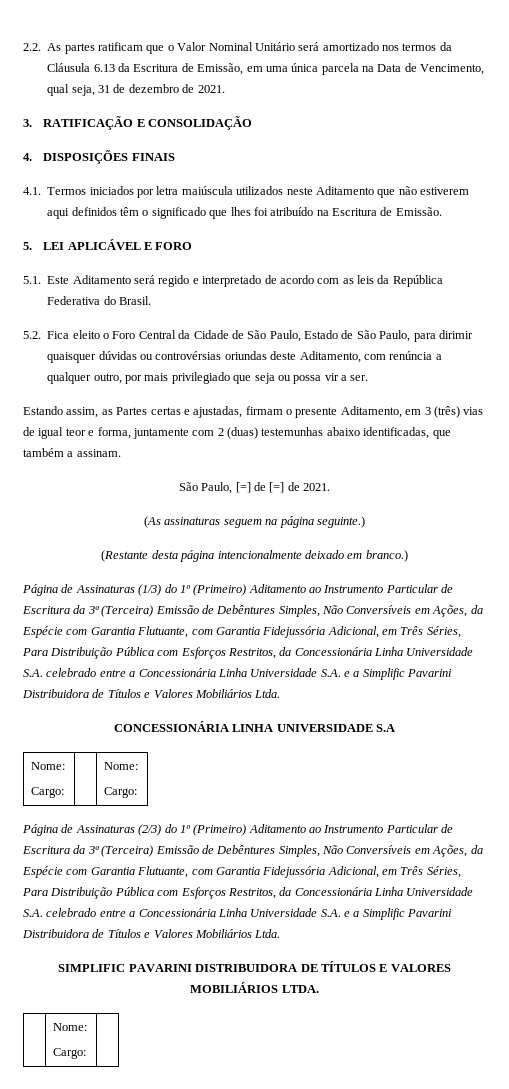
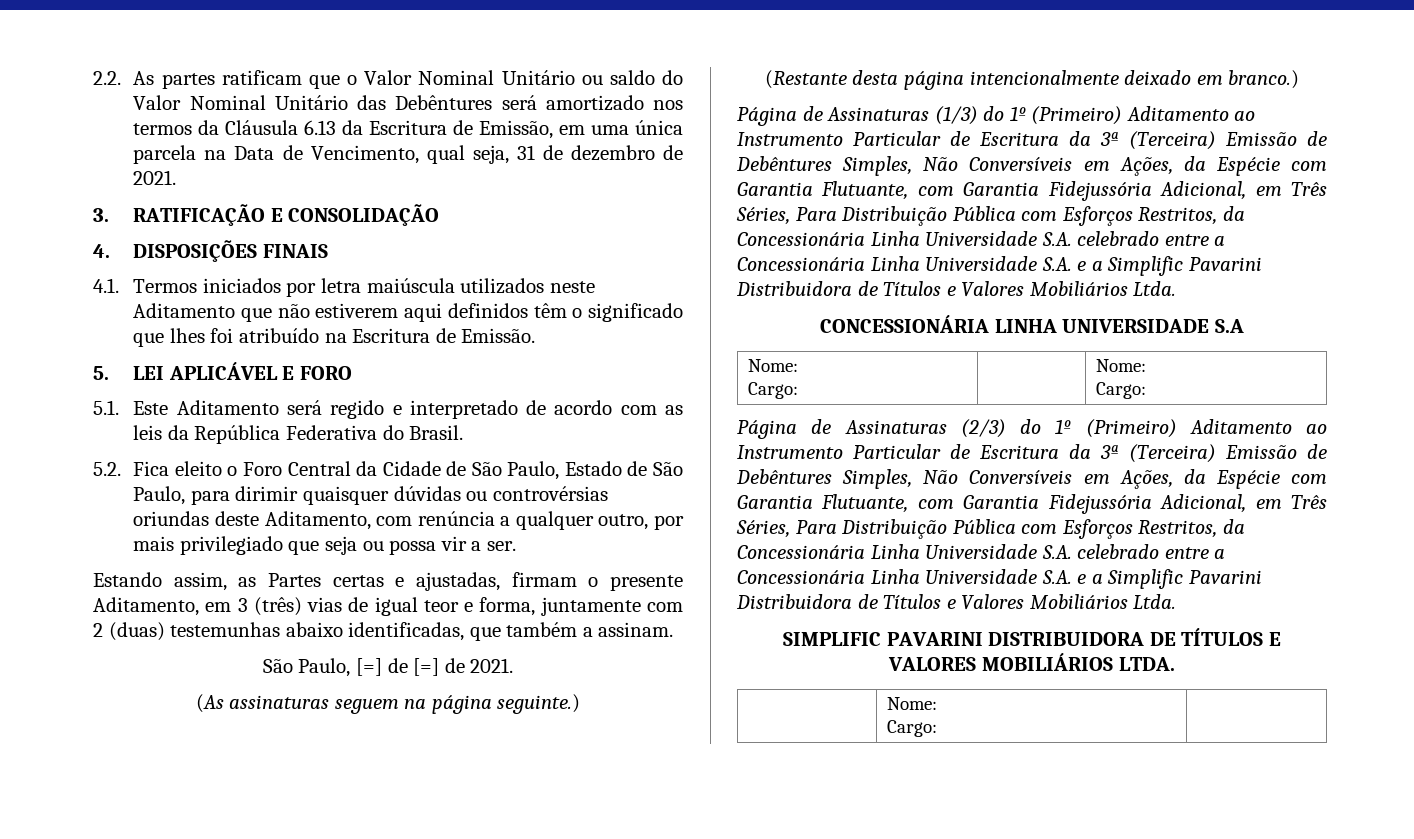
(295, 46) none -> [581,70,683,85] [133,95,493,110] ou saldo do Valor Nominal Unitário das Debêntures

